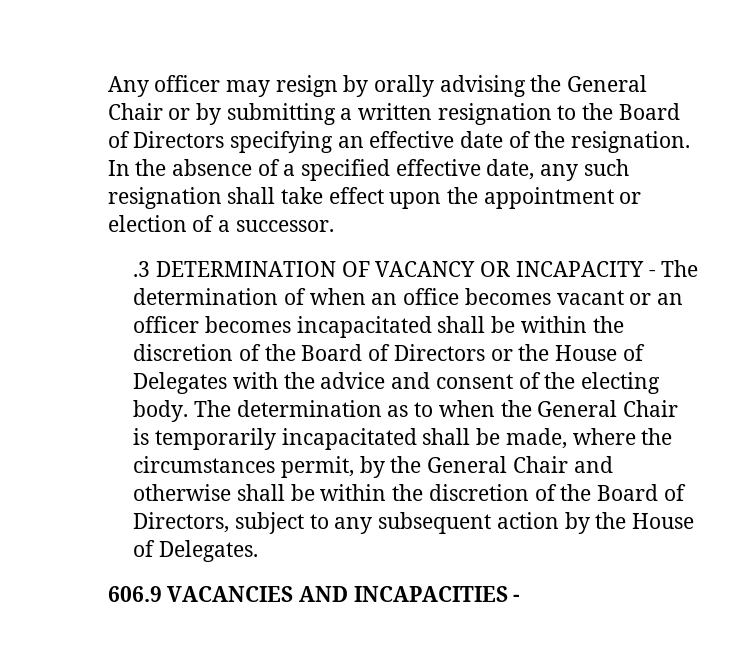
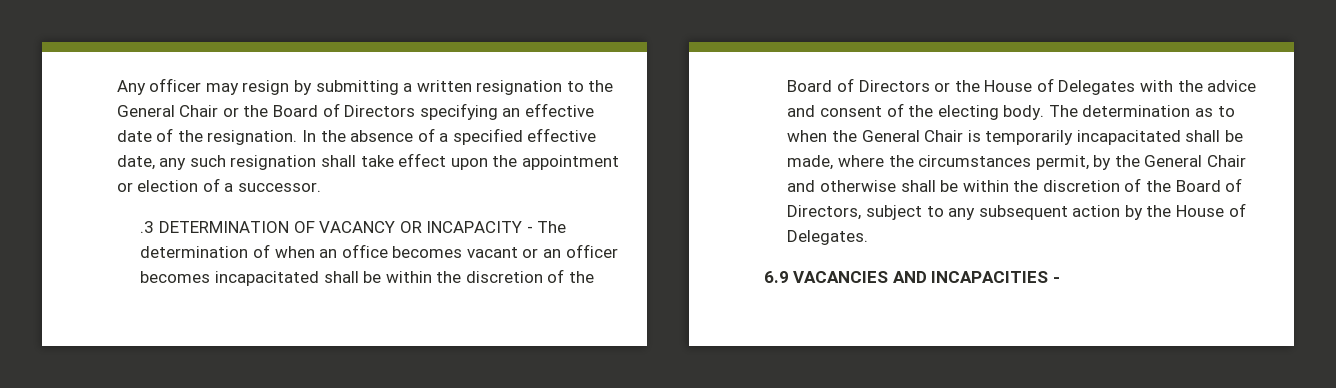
[374,75,648,97] [107,103,221,125] orally advising the General Chair or by -> (312, 87) none
(614, 111) none -> [116,105,269,117] General Chair or the
[107,586,162,602] 606.9 -> [763,271,789,283] 6.9

